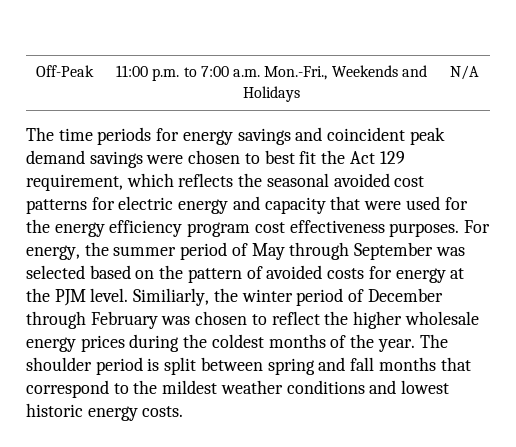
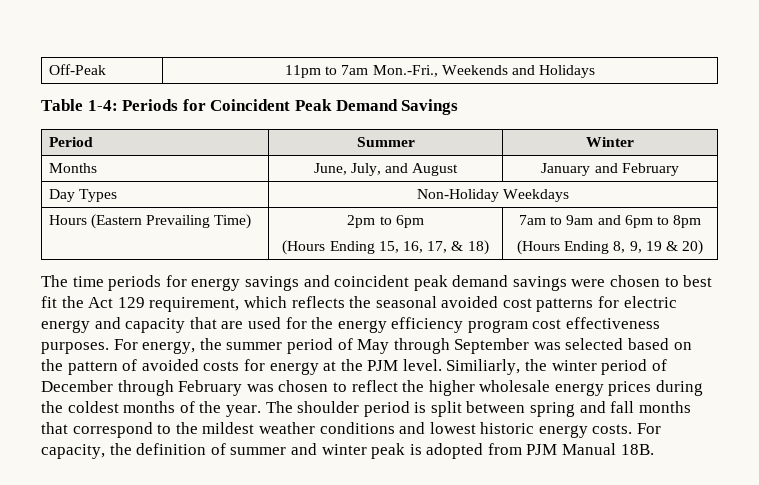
[115,65,261,81] 11:00 p.m. to 7:00 a.m. -> [284,65,369,78] 11pm to 7am
[449,65,479,80] | N/A -> [41,99,459,115] [48,137,93,147] [356,137,415,147] [586,137,634,147] [48,163,97,173] [313,163,459,176] [541,163,679,176] [48,189,117,202] [416,189,570,202] [48,214,252,229] [347,215,424,228] [282,240,489,255] [518,215,702,228] [516,240,704,255] // Table 1-4: Periods for Coincident Peak Demand Savings // Period | Summer | Winter // Months | June, July, and August | January and February // Day Types | Non-Holiday Weekdays // Hours (Eastern Prevailing Time) | 2pm to 6pm // (Hours Ending 15, 16, 17, & 18) | 7am to 9am and 6pm to 8pm // (Hours Ending 8, 9, 19 & 20)
[364,201,402,210] were -> [221,321,244,329] are
(184, 411) none -> [637,423,662,434] [41,443,654,459] For capacity, the definition of summer and winter peak is adopted from PJM Manual 18B.

